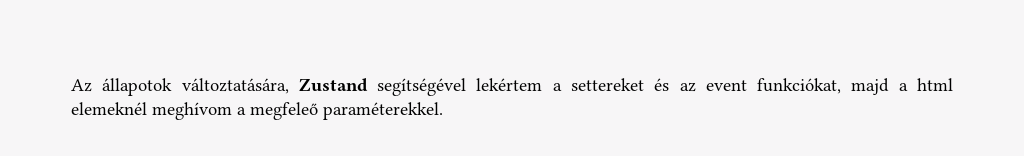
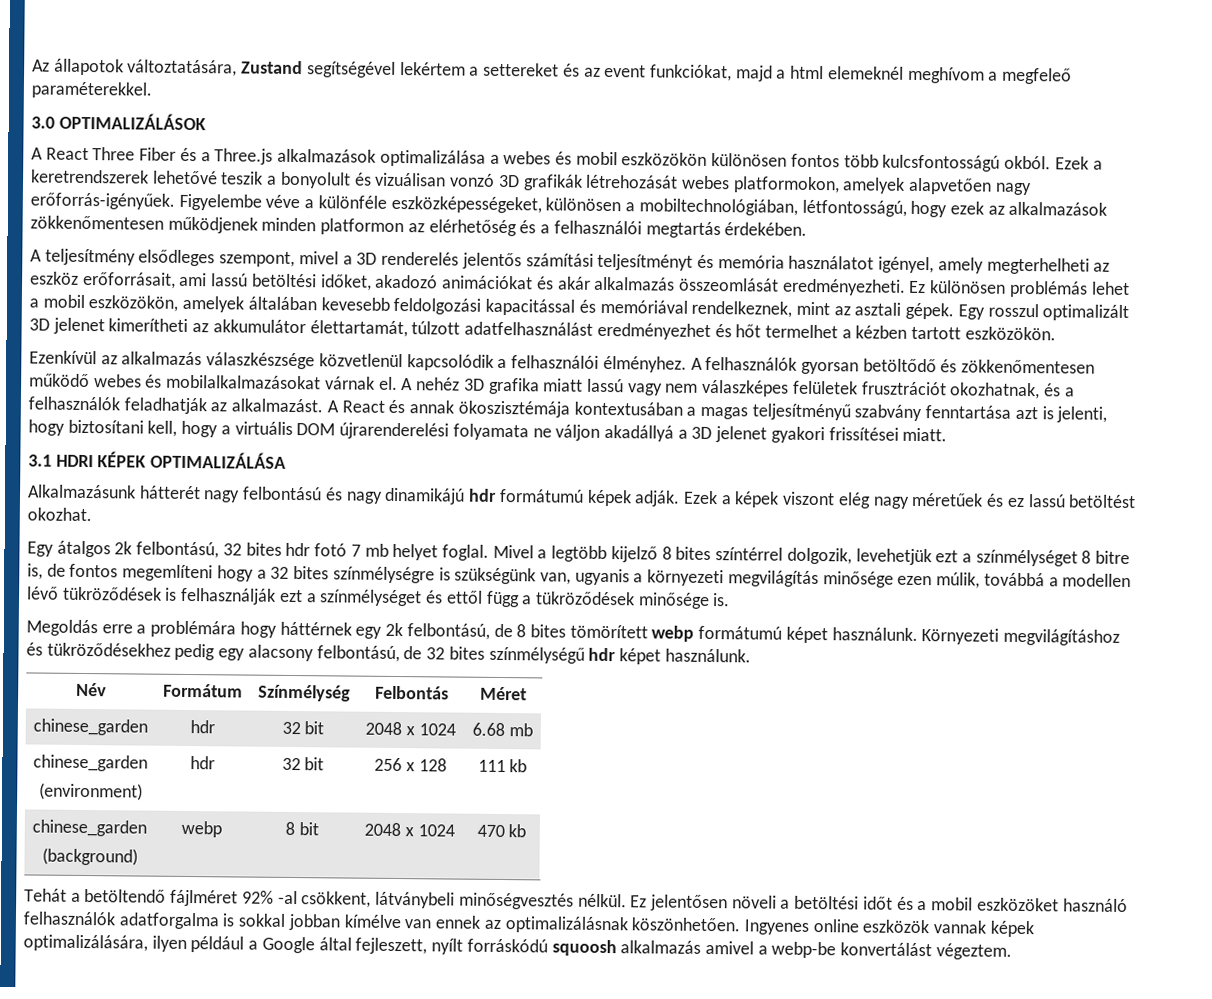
(443, 111) none -> [31,112,206,131] [31,147,1103,172] [31,169,1032,196] [30,192,1108,218] [30,215,808,239] [30,248,1111,275] [30,271,1130,298] [29,294,1130,322] [29,317,1056,341] [29,350,1096,375] [29,373,1075,400] [28,396,1108,423] [28,419,948,444] [28,451,287,469] [27,484,1137,509] [27,507,92,522] [27,540,1131,567] [27,563,1132,589] [27,586,731,609] [26,619,1121,646] [26,642,751,665] [76,682,107,697] [163,683,243,698] [257,684,351,702] [374,685,449,700] [480,686,527,701] [33,718,148,736] [189,720,215,734] [281,721,325,735] [365,721,456,736] [472,722,533,737] [33,754,148,772] [38,782,143,801] [189,756,215,770] [281,757,325,771] [374,757,447,772] [477,759,528,773] [32,819,147,837] [41,847,138,866] [180,820,222,838] [285,821,319,836] [364,822,455,837] [476,824,527,838] [24,888,1128,913] [23,911,1034,938] [23,934,1012,960] // 3.0 OPTIMALIZÁLÁSOK // A React Three Fiber és a Three.js alkalmazások optimalizálása a webes és mobil eszközökön különösen fontos több kulcsfontosságú okból. Ezek a keretrendszerek lehetővé teszik a bonyolult és vizuálisan vonzó 3D grafikák létrehozását webes platformokon, amelyek alapvetően nagy erőforrás-igényűek. Figyelembe véve a különféle eszközképességeket, különösen a mobiltechnológiában, létfontosságú, hogy ezek az alkalmazások zökkenőmentesen működjenek minden platformon az elérhetőség és a felhasználói megtartás érdekében. // A teljesítmény elsődleges szempont, mivel a 3D renderelés jelentős számítási teljesítményt és memória használatot igényel, amely megterhelheti az eszköz erőforrásait, ami lassú betöltési időket, akadozó animációkat és akár alkalmazás összeomlását eredményezheti. Ez különösen problémás lehet a mobil eszközökön, amelyek általában kevesebb feldolgozási kapacitással és memóriával rendelkeznek, mint az asztali gépek. Egy rosszul optimalizált 3D jelenet kimerítheti az akkumulátor élettartamát, túlzott adatfelhasználást eredményezhet és hőt termelhet a kézben tartott eszközökön. // Ezenkívül az alkalmazás válaszkészsége közvetlenül kapcsolódik a felhasználói élményhez. A felhasználók gyorsan betöltődő és zökkenőmentesen működő webes és mobilalkalmazásokat várnak el. A nehéz 3D grafika miatt lassú vagy nem válaszképes felületek frusztrációt okozhatnak, és a felhasználók feladhatják az alkalmazást. A React és annak ökoszisztémája kontextusában a magas teljesítményű szabvány fenntartása azt is jelenti, hogy biztosítani kell, hogy a virtuális DOM újrarenderelési folyamata ne váljon akadállyá a 3D jelenet gyakori frissítései miatt. // 3.1 HDRI KÉPEK OPTIMALIZÁLÁSA // Alkalmazásunk hátterét nagy felbontású és nagy dinamikájú hdr formátumú képek adják. Ezek a képek viszont elég nagy méretűek és ez lassú betöltést okozhat. // Egy átalgos 2k felbontású, 32 bites hdr fotó 7 mb helyet foglal. Mivel a legtöbb kijelző 8 bites színtérrel dolgozik, levehetjük ezt a színmélységet 8 bitre is, de fontos megemlíteni hogy a 32 bites színmélységre is szükségünk van, ugyanis a környezeti megvilágítás minősége ezen múlik, továbbá a modellen lévő tükröződések is felhasználják ezt a színmélységet és ettől függ a tükröződések minősége is. // Megoldás erre a problémára hogy háttérnek egy 2k felbontású, de 8 bites tömörített webp formátumú képet használunk. Környezeti megvilágításhoz és tükröződésekhez pedig egy alacsony felbontású, de 32 bites színmélységű hdr képet használunk. // Név | Formátum | Színmélység | Felbontás | Méret // chinese_garden | hdr | 32 bit | 2048 x 1024 | 6.68 mb // chinese_garden // (environment) | hdr | 32 bit | 256 x 128 | 111 kb // chinese_garden // (background) | webp | 8 bit | 2048 x 1024 | 470 kb // Tehát a betöltendő fájlméret 92% -al csökkent, látványbeli minőségvesztés nélkül. Ez jelentősen növeli a betöltési időt és a mobil eszközöket használó felhasználók adatforgalma is sokkal jobban kímélve van ennek az optimalizálásnak köszönhetően. Ingyenes online eszközök vannak képek optimalizálására, ilyen például a Google által fejleszett, nyílt forráskódú squoosh alkalmazás amivel a webp-be konvertálást végeztem.

